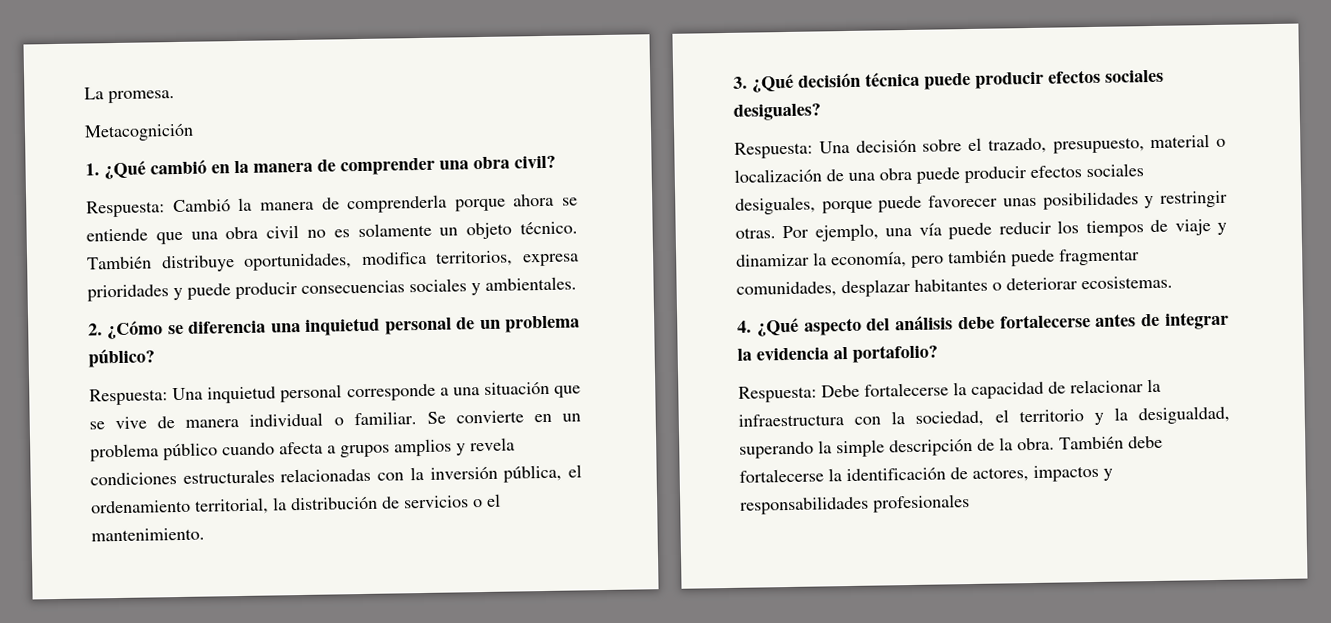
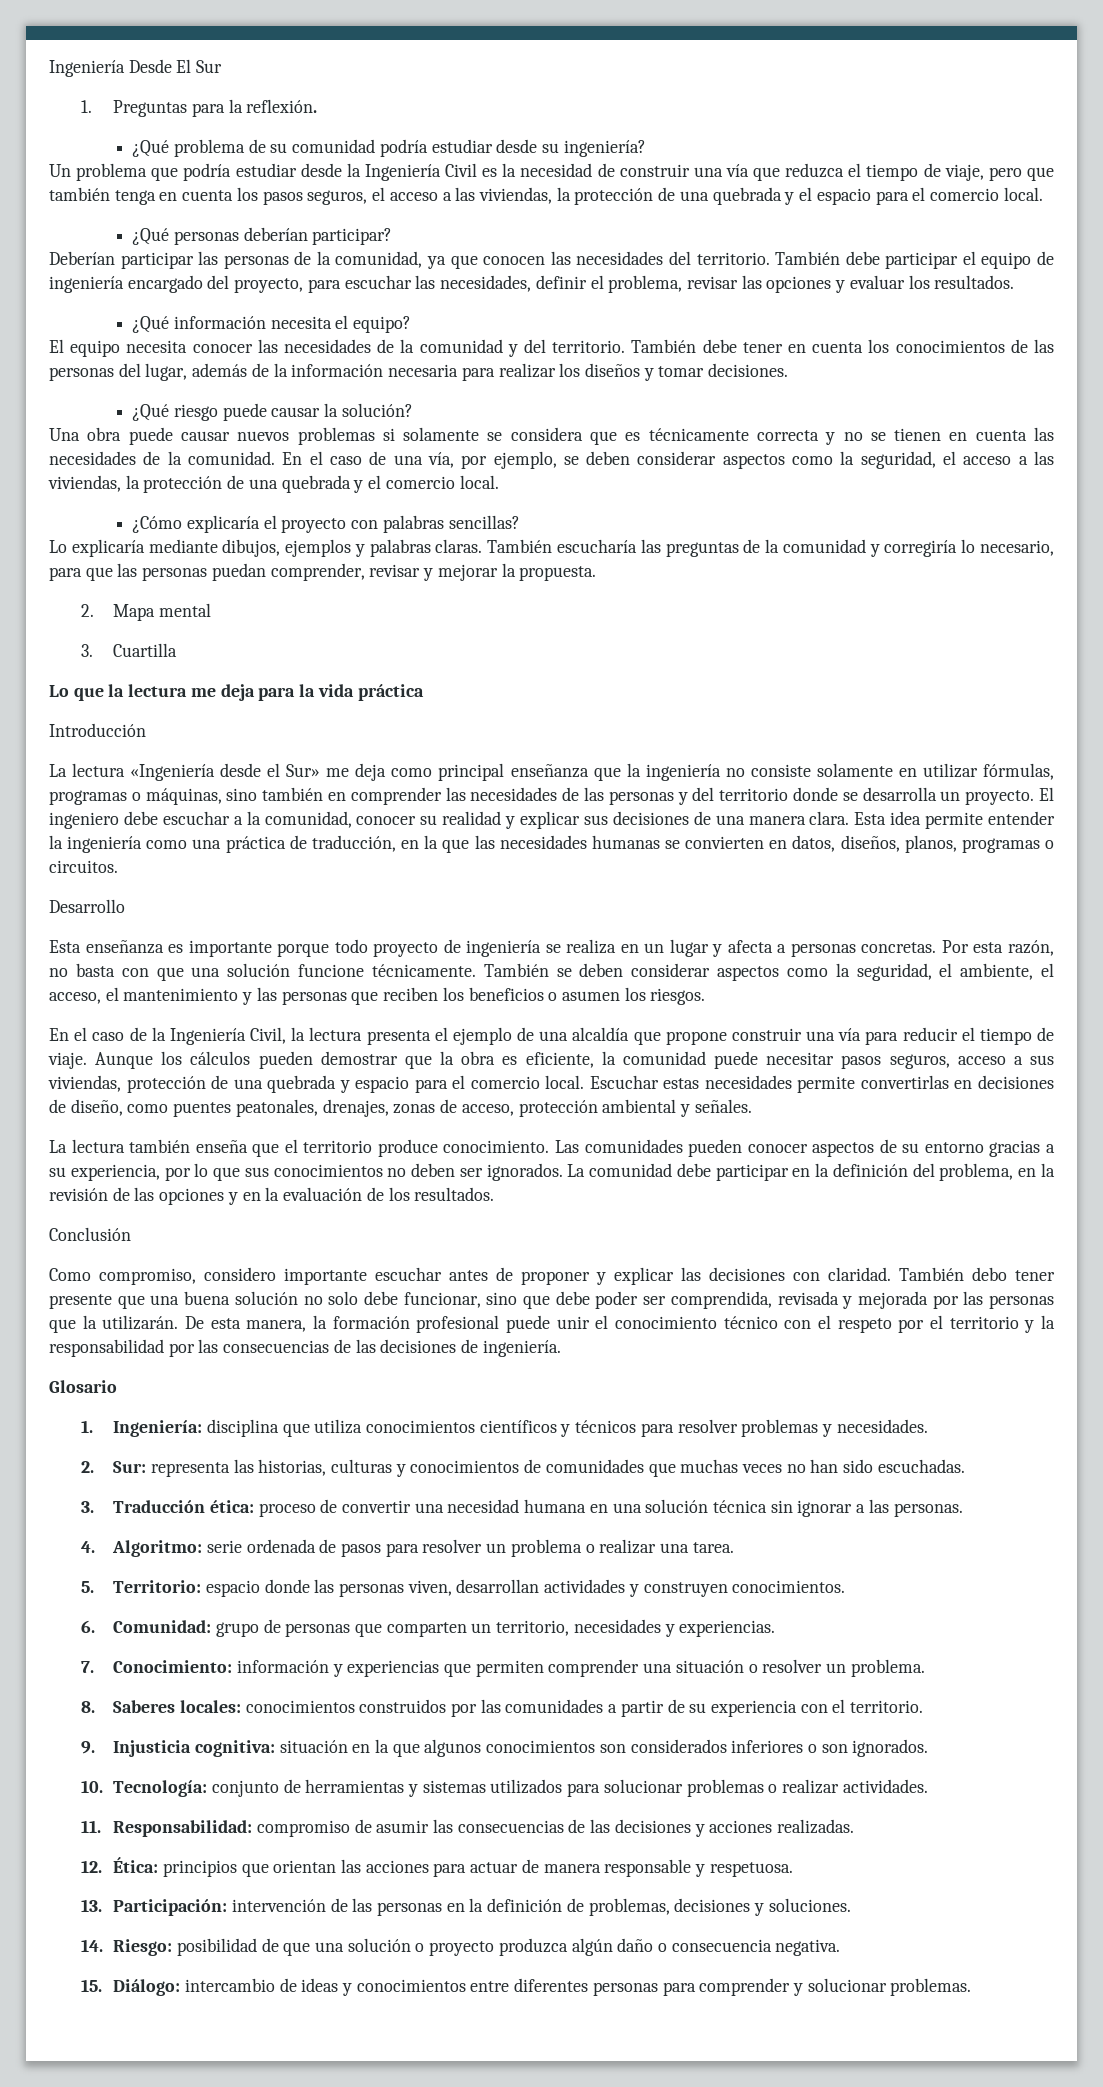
[84,87,175,104] [84,123,194,142] [85,155,556,180] [86,193,578,218] [86,221,579,245] [87,250,579,273] [87,276,577,302] [88,315,580,340] [88,348,155,368] [89,381,581,406] [89,410,582,430] [90,437,515,462] [90,464,582,486] [91,493,501,515] [91,527,205,542] [733,69,1164,93] [733,103,821,121] [734,134,1226,159] [734,163,1144,184] [735,190,1228,215] [735,219,1227,242] [736,248,1140,269] [736,275,1173,298] [737,311,1229,337] [737,344,938,363] [738,378,1161,403] [738,405,1230,427] [739,435,1163,459] [739,464,1113,483] [740,494,970,515] La promesa. // Metacognición // 1. ¿Qué cambió en la manera de comprender una obra civil? // Respuesta: Cambió la manera de comprenderla porque ahora se entiende que una obra civil no es solamente un objeto técnico. También distribuye oportunidades, modifica territorios, expresa prioridades y puede producir consecuencias sociales y ambientales. // 2. ¿Cómo se diferencia una inquietud personal de un problema público? // Respuesta: Una inquietud personal corresponde a una situación que se vive de manera individual o familiar. Se convierte en un problema público cuando afecta a grupos amplios y revela condiciones estructurales relacionadas con la inversión pública, el ordenamiento territorial, la distribución de servicios o el mantenimiento. // 3. ¿Qué decisión técnica puede producir efectos sociales desiguales? // Respuesta: Una decisión sobre el trazado, presupuesto, material o localización de una obra puede producir efectos sociales desiguales, porque puede favorecer unas posibilidades y restringir otras. Por ejemplo, una vía puede reducir los tiempos de viaje y dinamizar la economía, pero también puede fragmentar comunidades, desplazar habitantes o deteriorar ecosistemas. // 4. ¿Qué aspecto del análisis debe fortalecerse antes de integrar la evidencia al portafolio? // Respuesta: Debe fortalecerse la capacidad de relacionar la infraestructura con la sociedad, el territorio y la desigualdad, superando la simple descripción de la obra. También debe fortalecerse la identificación de actores, impactos y responsabilidades profesionales -> [49,59,223,77] [81,99,318,117] [132,139,646,157] [49,163,1055,181] [49,187,1043,205] [132,227,393,245] [49,251,1054,269] [49,275,1015,293] [132,315,412,333] [49,339,1055,357] [49,363,789,381] [132,403,413,421] [49,427,1054,445] [49,451,1055,469] [48,475,499,493] [132,515,520,533] [49,539,1055,557] [49,563,597,581] [81,603,211,621] [81,643,178,657] [49,684,424,701] [49,723,146,737] [49,763,1055,781] [49,787,1054,805] [49,811,1055,829] [49,835,1054,853] [49,860,118,873] [49,899,125,913] [49,939,1054,957] [49,963,1055,981] [49,987,706,1005] [49,1027,1054,1045] [48,1051,1054,1069] [48,1075,1054,1093] [49,1099,752,1117] [49,1139,1055,1157] [49,1163,1056,1181] [49,1187,495,1205] [49,1227,131,1241] [49,1267,1055,1285] [49,1291,1055,1309] [49,1315,1055,1333] [49,1339,561,1357] [49,1380,117,1393] [81,1419,928,1437] [81,1459,965,1477] [81,1499,963,1517] [81,1539,734,1557] [81,1579,846,1597] [81,1619,776,1637] [81,1659,925,1677] [81,1699,924,1717] [81,1739,929,1757] [81,1779,928,1797] [81,1819,855,1837] [81,1857,793,1877] [81,1898,851,1916] [81,1938,841,1956] [81,1978,972,1996] Ingeniería Desde El Sur // 1. Preguntas para la reflexión. // ¿Qué problema de su comunidad podría estudiar desde su ingeniería? // Un problema que podría estudiar desde la Ingeniería Civil es la necesidad de construir una vía que reduzca el tiempo de viaje, pero que también tenga en cuenta los pasos seguros, el acceso a las viviendas, la protección de una quebrada y el espacio para el comercio local. // ¿Qué personas deberían participar? // Deberían participar las personas de la comunidad, ya que conocen las necesidades del territorio. También debe participar el equipo de ingeniería encargado del proyecto, para escuchar las necesidades, definir el problema, revisar las opciones y evaluar los resultados. // ¿Qué información necesita el equipo? // El equipo necesita conocer las necesidades de la comunidad y del territorio. También debe tener en cuenta los conocimientos de las personas del lugar, además de la información necesaria para realizar los diseños y tomar decisiones. // ¿Qué riesgo puede causar la solución? // Una obra puede causar nuevos problemas si solamente se considera que es técnicamente correcta y no se tienen en cuenta las necesidades de la comunidad. En el caso de una vía, por ejemplo, se deben considerar aspectos como la seguridad, el acceso a las viviendas, la protección de una quebrada y el comercio local. // ¿Cómo explicaría el proyecto con palabras sencillas? // Lo explicaría mediante dibujos, ejemplos y palabras claras. También escucharía las preguntas de la comunidad y corregiría lo necesario, para que las personas puedan comprender, revisar y mejorar la propuesta. // 2. Mapa mental // 3. Cuartilla // Lo que la lectura me deja para la vida práctica // Introducción // La lectura «Ingeniería desde el Sur» me deja como principal enseñanza que la ingeniería no consiste solamente en utilizar fórmulas, programas o máquinas, sino también en comprender las necesidades de las personas y del territorio donde se desarrolla un proyecto. El ingeniero debe escuchar a la comunidad, conocer su realidad y explicar sus decisiones de una manera clara. Esta idea permite entender la ingeniería como una práctica de traducción, en la que las necesidades humanas se convierten en datos, diseños, planos, programas o circuitos. // Desarrollo // Esta enseñanza es importante porque todo proyecto de ingeniería se realiza en un lugar y afecta a personas concretas. Por esta razón, no basta con que una solución funcione técnicamente. También se deben considerar aspectos como la seguridad, el ambiente, el acceso, el mantenimiento y las personas que reciben los beneficios o asumen los riesgos. // En el caso de la Ingeniería Civil, la lectura presenta el ejemplo de una alcaldía que propone construir una vía para reducir el tiempo de viaje. Aunque los cálculos pueden demostrar que la obra es eficiente, la comunidad puede necesitar pasos seguros, acceso a sus viviendas, protección de una quebrada y espacio para el comercio local. Escuchar estas necesidades permite convertirlas en decisiones de diseño, como puentes peatonales, drenajes, zonas de acceso, protección ambiental y señales. // La lectura también enseña que el territorio produce conocimiento. Las comunidades pueden conocer aspectos de su entorno gracias a su experiencia, por lo que sus conocimientos no deben ser ignorados. La comunidad debe participar en la definición del problema, en la revisión de las opciones y en la evaluación de los resultados. // Conclusión // Como compromiso, considero importante escuchar antes de proponer y explicar las decisiones con claridad. También debo tener presente que una buena solución no solo debe funcionar, sino que debe poder ser comprendida, revisada y mejorada por las personas que la utilizarán. De esta manera, la formación profesional puede unir el conocimiento técnico con el respeto por el territorio y la responsabilidad por las consecuencias de las decisiones de ingeniería. // Glosario // 1. Ingeniería: disciplina que utiliza conocimientos científicos y técnicos para resolver problemas y necesidades. // 2. Sur: representa las historias, culturas y conocimientos de comunidades que muchas veces no han sido escuchadas. // 3. Traducción ética: proceso de convertir una necesidad humana en una solución técnica sin ignorar a las personas. // 4. Algoritmo: serie ordenada de pasos para resolver un problema o realizar una tarea. // 5. Territorio: espacio donde las personas viven, desarrollan actividades y construyen conocimientos. // 6. Comunidad: grupo de personas que comparten un territorio, necesidades y experiencias. // 7. Conocimiento: información y experiencias que permiten comprender una situación o resolver un problema. // 8. Saberes locales: conocimientos construidos por las comunidades a partir de su experiencia con el territorio. // 9. Injusticia cognitiva: situación en la que algunos conocimientos son considerados inferiores o son ignorados. // 10. Tecnología: conjunto de herramientas y sistemas utilizados para solucionar problemas o realizar actividades. // 11. Responsabilidad: compromiso de asumir las consecuencias de las decisiones y acciones realizadas. // 12. Ética: principios que orientan las acciones para actuar de manera responsable y respetuosa. // 13. Participación: intervención de las personas en la definición de problemas, decisiones y soluciones. // 14. Riesgo: posibilidad de que una solución o proyecto produzca algún daño o consecuencia negativa. // 15. Diálogo: intercambio de ideas y conocimientos entre diferentes personas para comprender y solucionar problemas.

